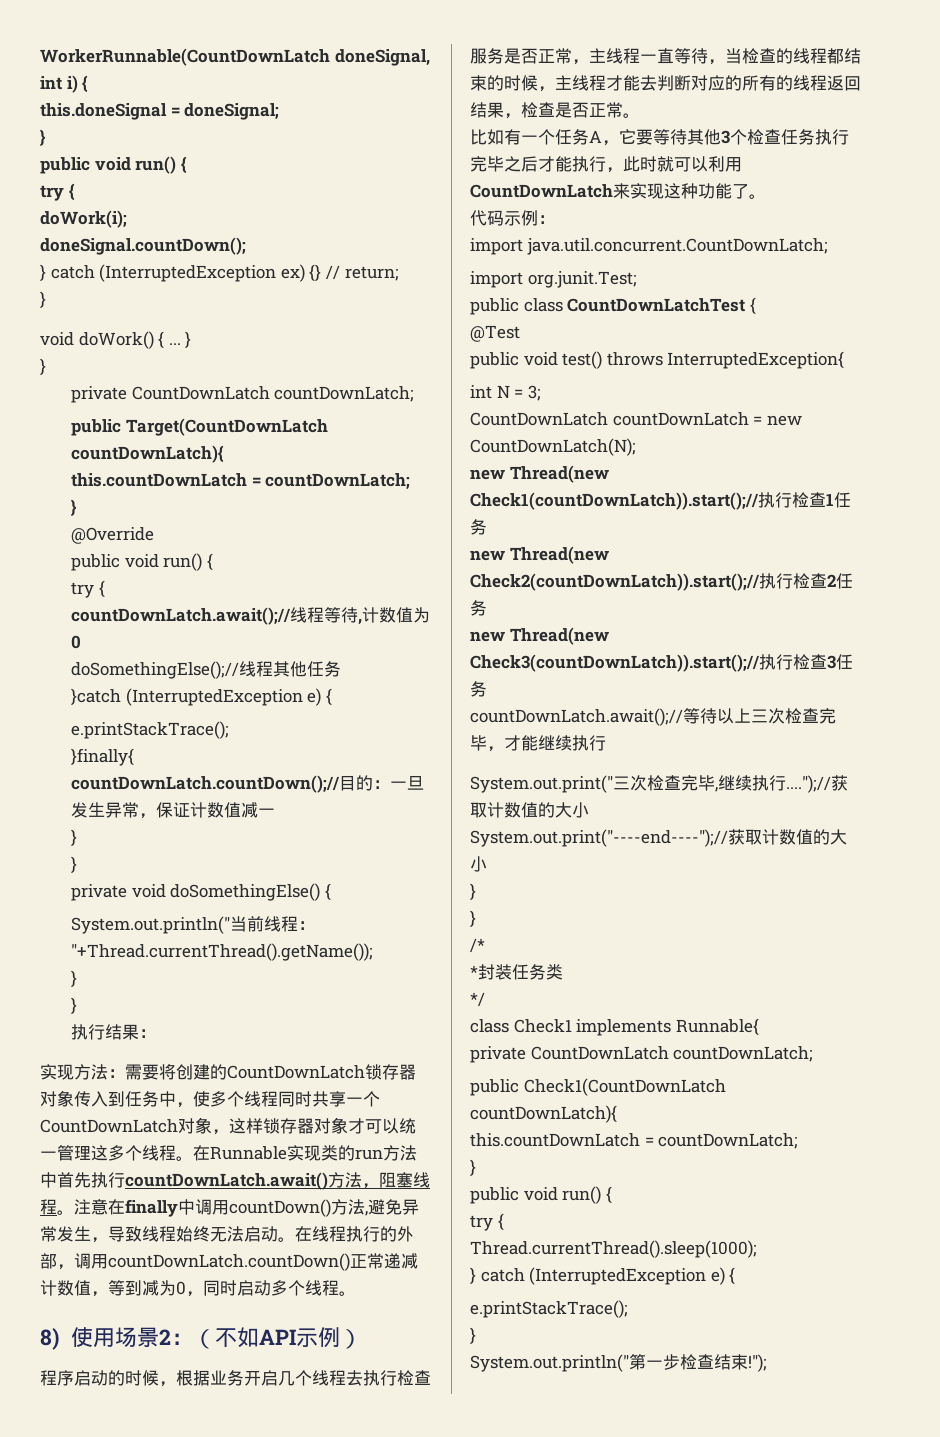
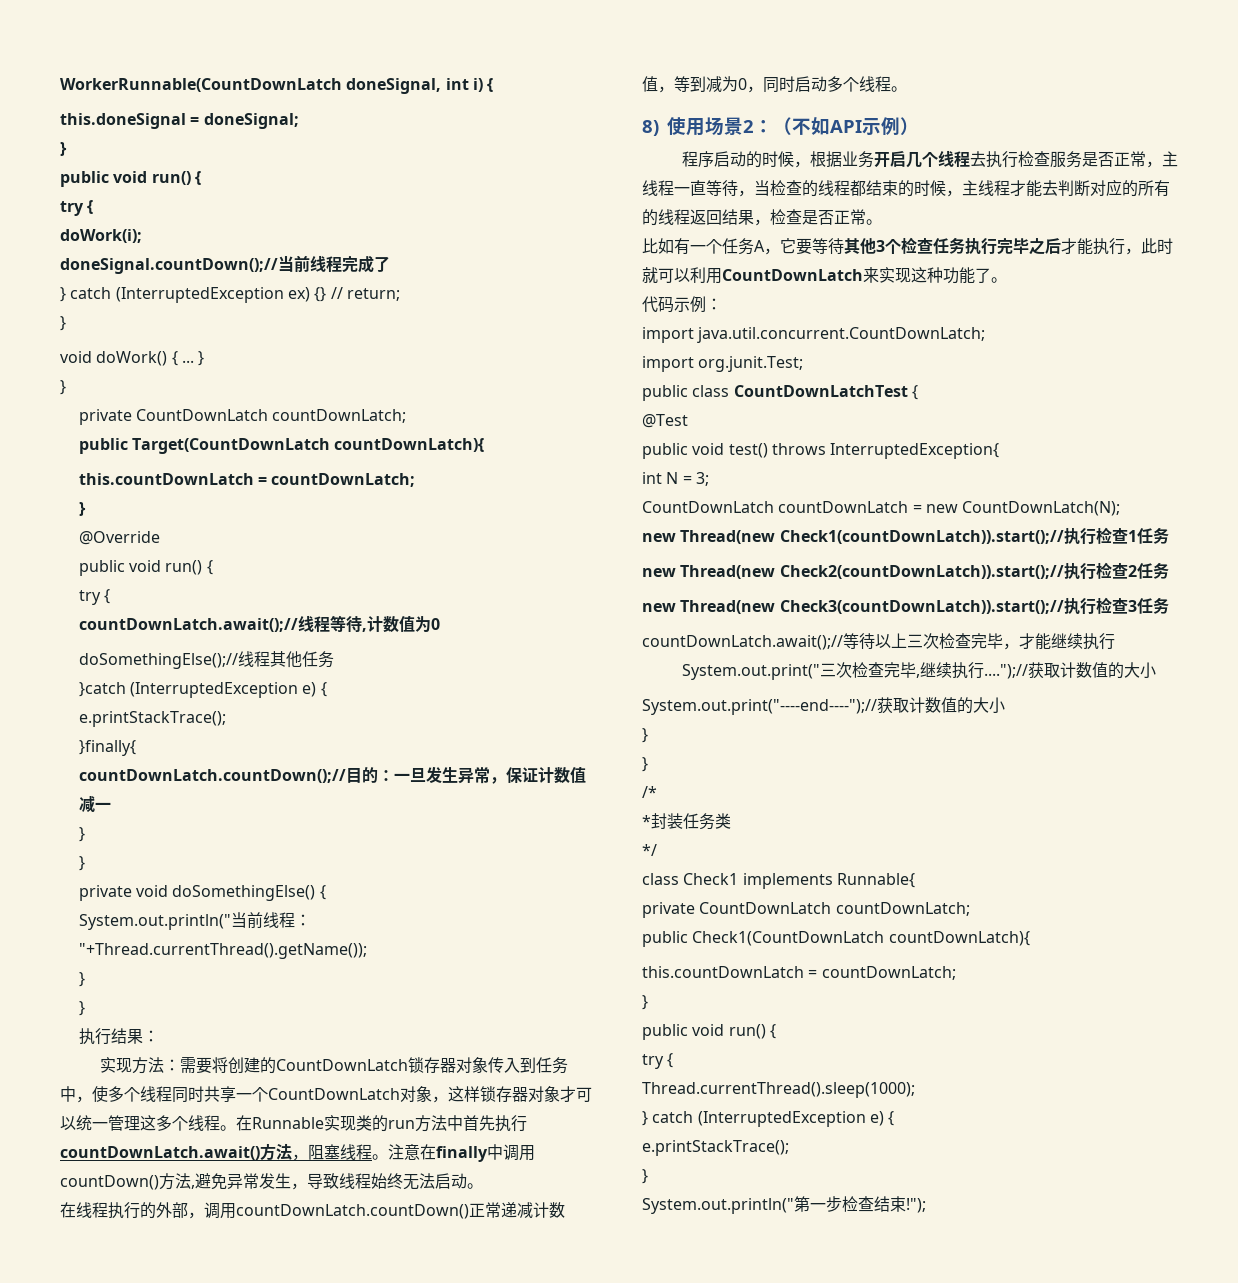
[40,237,246,255] doneSignal.countDown(); -> [60,255,390,274] doneSignal.countDown();//当前线程完成了
(295, 1239) none -> (483, 1186) //

